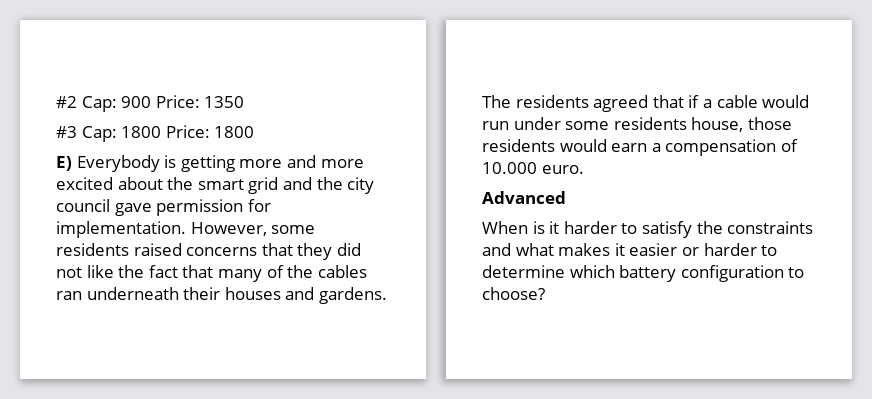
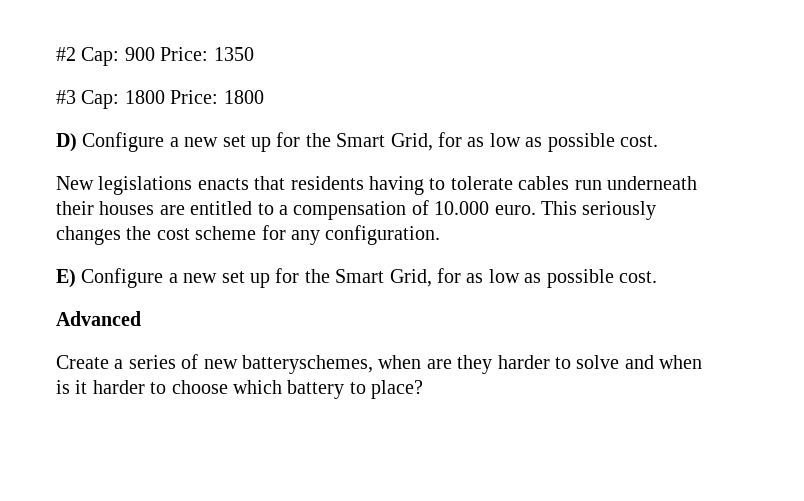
[56,155,364,172] [56,177,375,194] [56,199,271,216] [56,221,316,238] [56,243,361,260] [56,265,367,282] [56,287,387,304] [482,95,810,112] [482,117,792,132] [482,139,648,152] E) Everybody is getting more and more excited about the smart grid and the city council gave permission for implementation. However, some residents raised concerns that they did not like the fact that many of the cables ran underneath their houses and gardens. The residents agreed that if a cable would run under some residents house, those residents would earn -> [56,132,658,152] [56,176,697,195] [56,201,274,215] D) Configure a new set up for the Smart Grid, for as low as possible cost. // New legislations enacts that residents having to tolerate cables run underneath their houses are entitled to
[482,191,566,204] [482,221,814,238] [482,243,778,256] [482,265,805,282] [482,287,545,300] // Advanced // When is it harder to satisfy the constraints and what makes it easier or harder to determine which battery configuration to choose? -> [541,201,657,220] [56,225,441,245] [56,268,657,288] [56,311,141,326] [56,354,703,374] [56,380,424,399] This seriously changes the cost scheme for any configuration. // E) Configure a new set up for the Smart Grid, for as low as possible cost. // Advanced // Create a series of new batteryschemes, when are they harder to solve and when is it harder to choose which battery to place?

